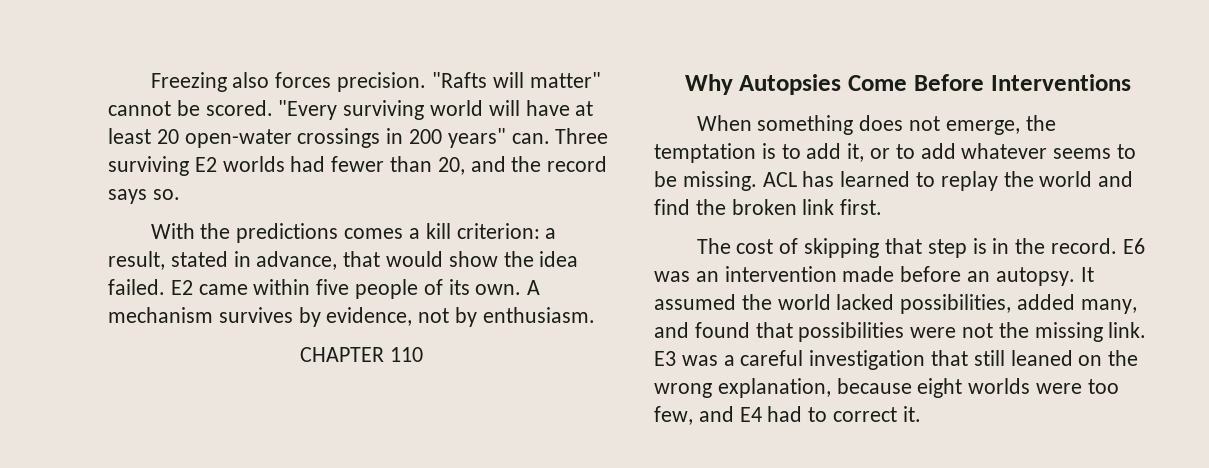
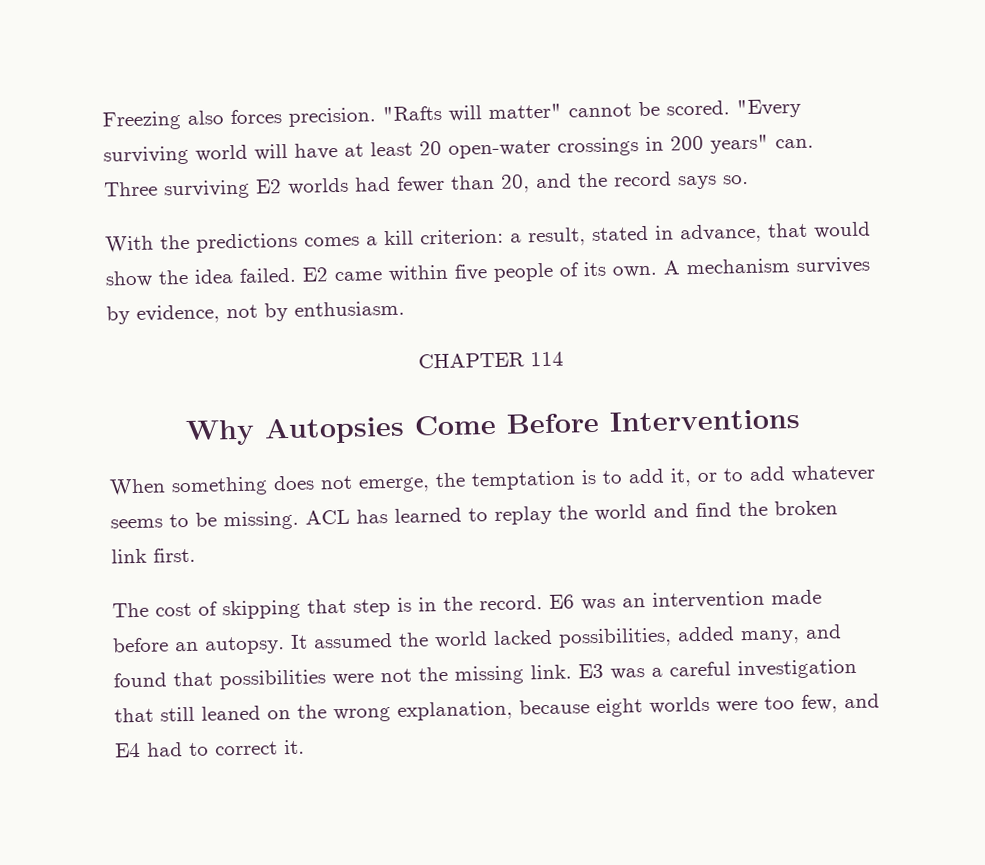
[389,347,423,362] 110 -> [530,351,564,367] 114

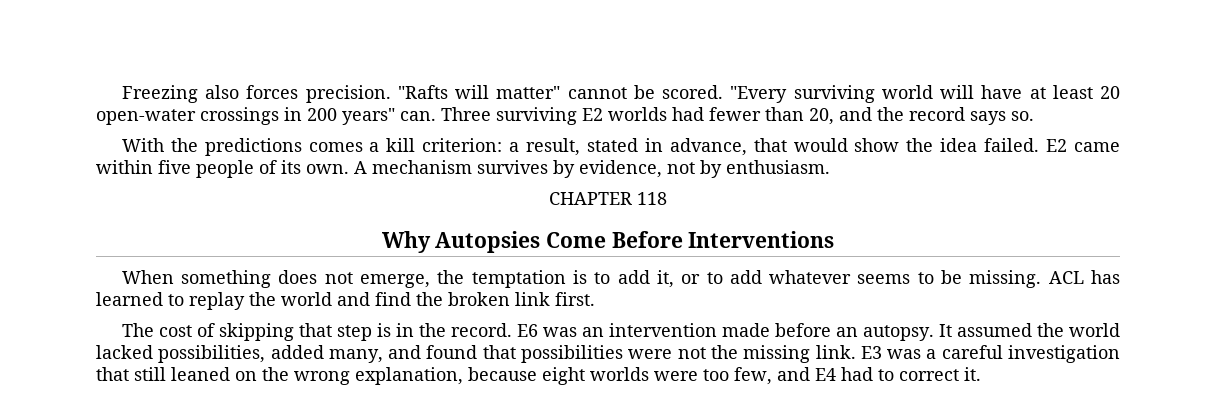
[530,351,564,367] 114 -> [637,192,667,205] 118

